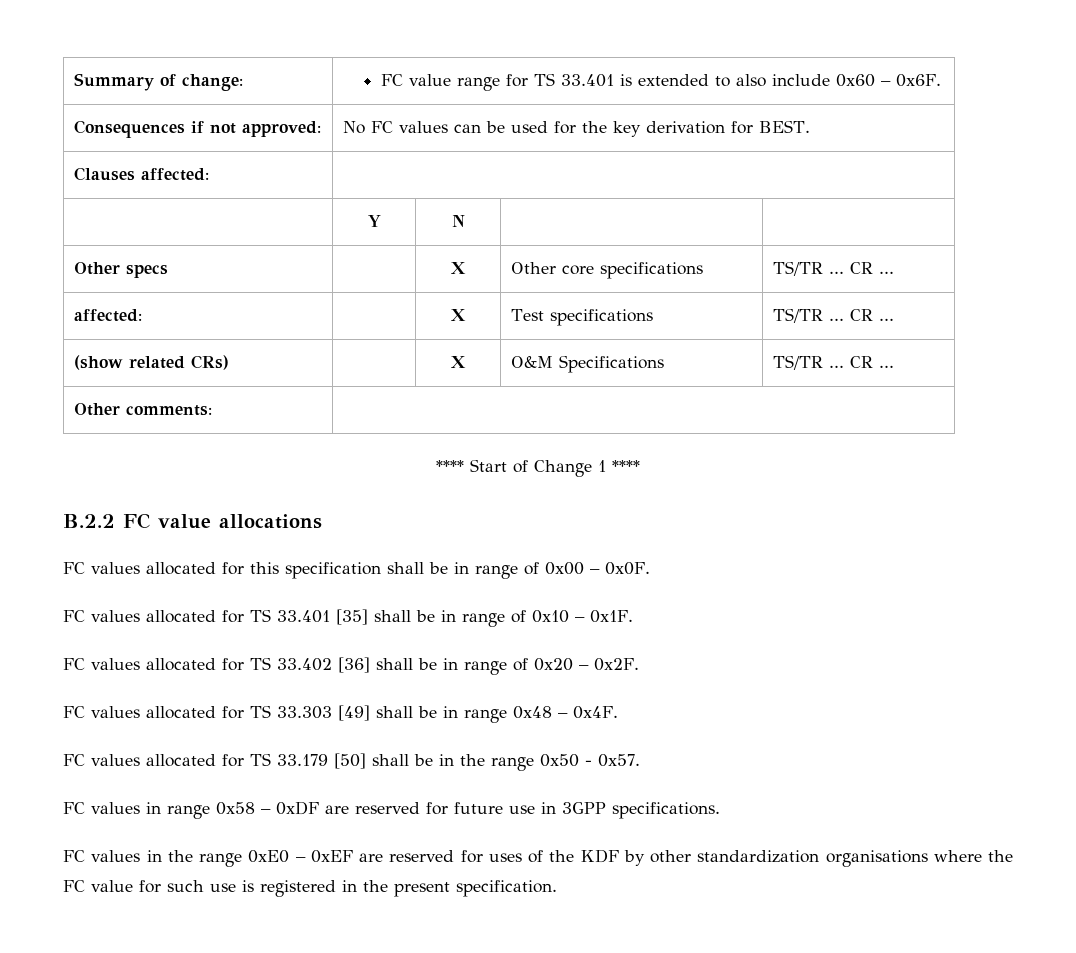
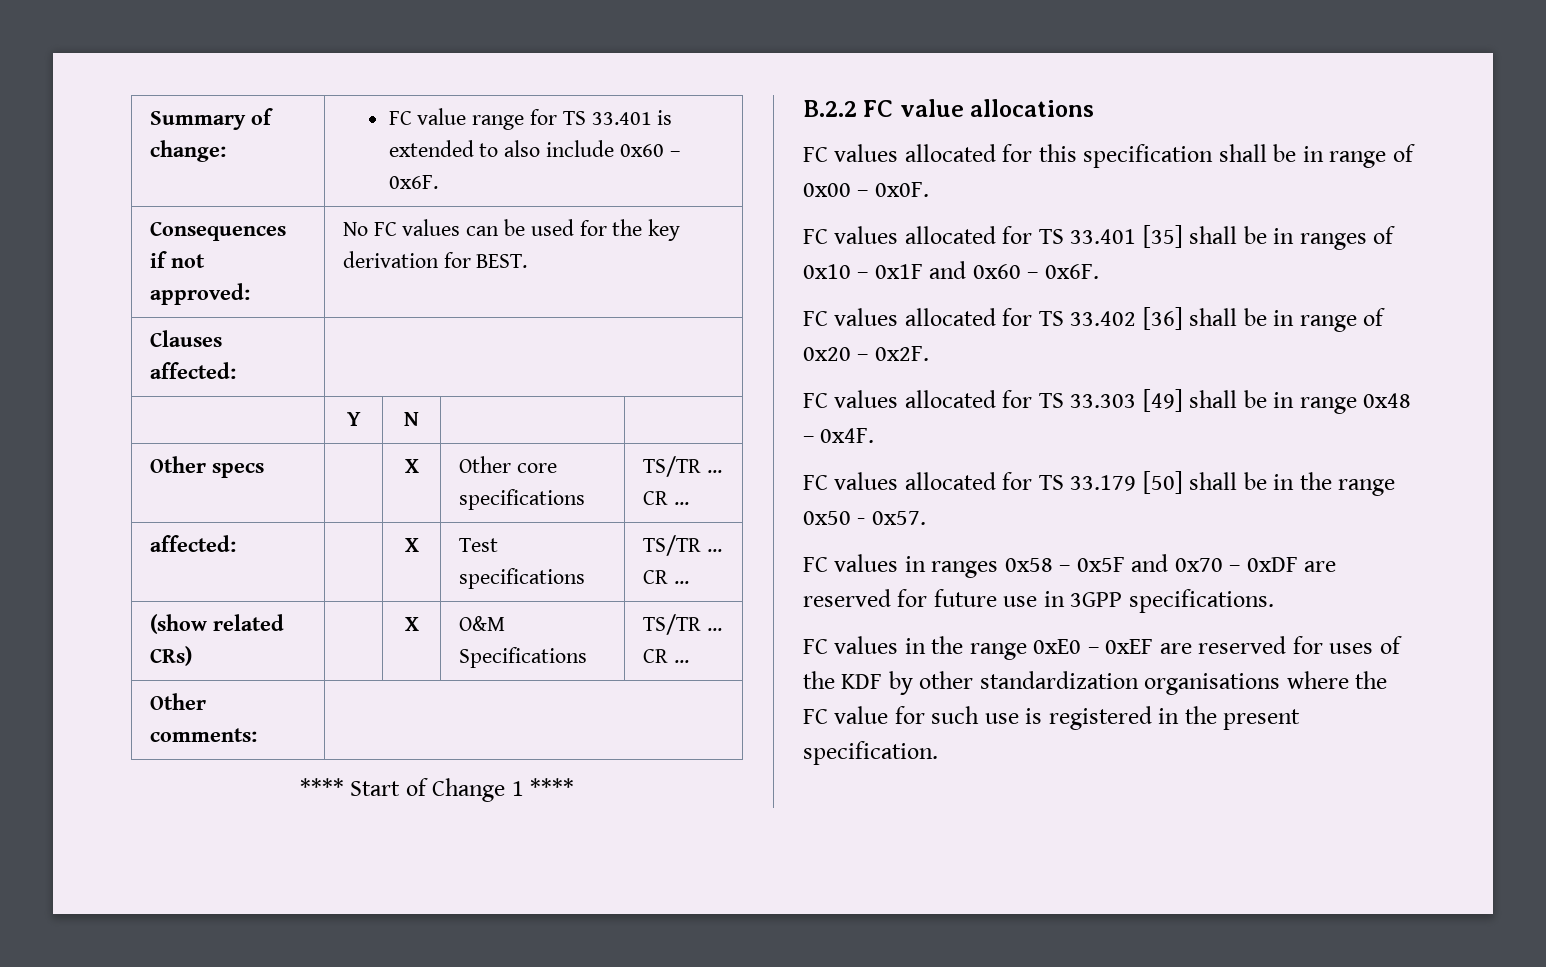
[462,613,505,627] range -> [1299,233,1367,250] ranges
[590,610,633,623] 0x1F. -> [874,261,1099,279] 0x1F and 0x60 – 0x6F.
[167,805,210,819] range -> [931,561,999,578] ranges
(271, 811) none -> [1076,554,1241,572] 0x5F and 0x70 –

